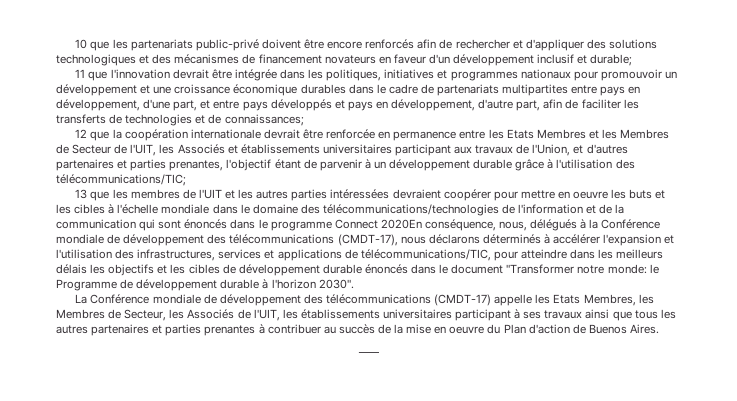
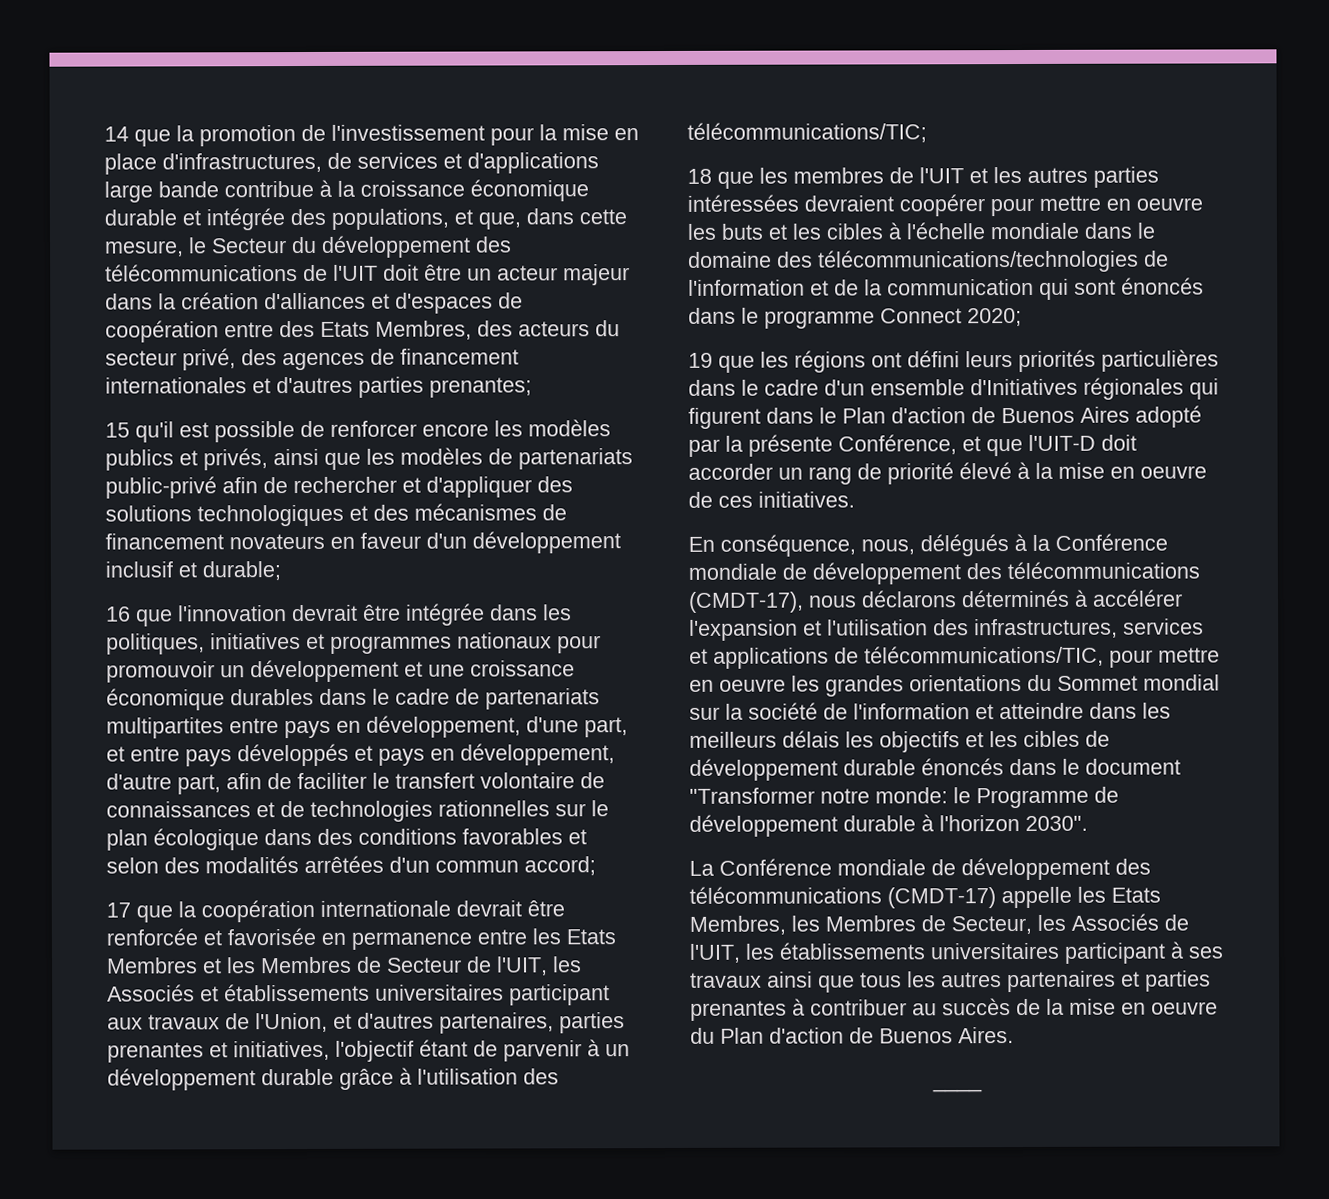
[75,39,415,51] 10 que les partenariats public-privé doivent être encore renforcés -> [104,124,639,147] [104,152,599,175] [104,179,589,203] [104,208,627,231] [104,235,512,258] [105,264,630,286] [105,292,523,314] [105,320,620,343] [105,348,519,371] [105,376,532,398] [105,419,611,443] [105,447,633,471] [105,476,217,499] 14 que la promotion de l'investissement pour la mise en place d'infrastructures, de services et d'applications large bande contribue à la croissance économique durable et intégrée des populations, et que, dans cette mesure, le Secteur du développement des télécommunications de l'UIT doit être un acteur majeur dans la création d'alliances et d'espaces de coopération entre des Etats Membres, des acteurs du secteur privé, des agences de financement internationales et d'autres parties prenantes; // 15 qu'il est possible de renforcer encore les modèles publics et privés, ainsi que les modèles de partenariats public-privé
[75,69,86,78] 11 -> [106,606,131,622] 16
[623,99,639,109] [56,114,304,126] [75,129,88,138] les transferts de technologies et de connaissances; // 12 -> [372,772,605,789] [106,800,609,822] [106,828,587,851] [106,855,596,876] [106,902,131,918] le transfert volontaire de connaissances et de technologies rationnelles sur le plan écologique dans des conditions favorables et selon des modalités arrêtées d'un commun accord; // 17
(376, 134) none -> [203,927,316,946] et favorisée
[56,159,224,171] partenaires et parties prenantes, -> [439,1012,625,1034] [107,1040,330,1063] partenaires, parties prenantes et initiatives,
[75,189,88,199] 13 -> [687,168,712,184] 18
[380,219,422,229] 2020En -> [967,308,1022,327] [688,349,1219,373] [688,377,1219,400] [688,405,1202,429] [688,434,1137,457] [688,461,1207,485] [688,491,855,508] [688,536,715,552] 2020; // 19 que les régions ont défini leurs priorités particulières dans le cadre d'un ensemble d'Initiatives régionales qui figurent dans le Plan d'action de Buenos Aires adopté par la présente Conférence, et que l'UIT-D doit accorder un rang de priorité élevé à la mise en oeuvre de ces initiatives. // En
(518, 256) none -> [1158,647,1220,663] [689,674,1220,697] [689,702,994,720] mettre en oeuvre les grandes orientations du Sommet mondial sur la société de l'information et

